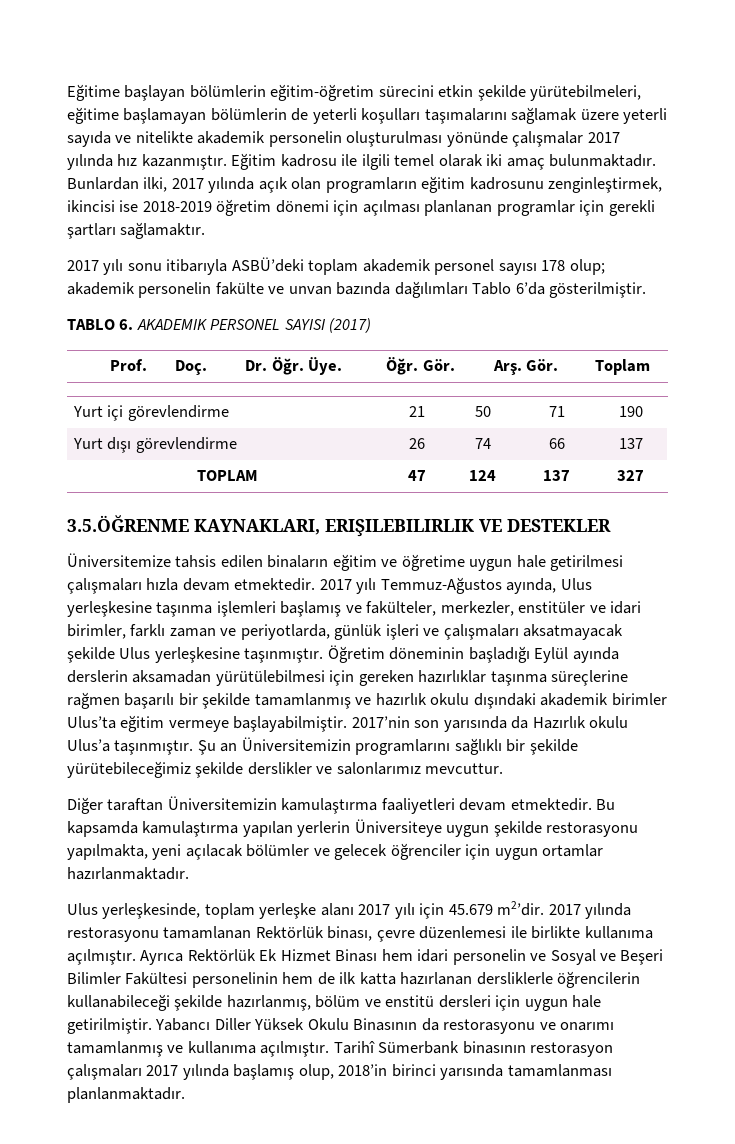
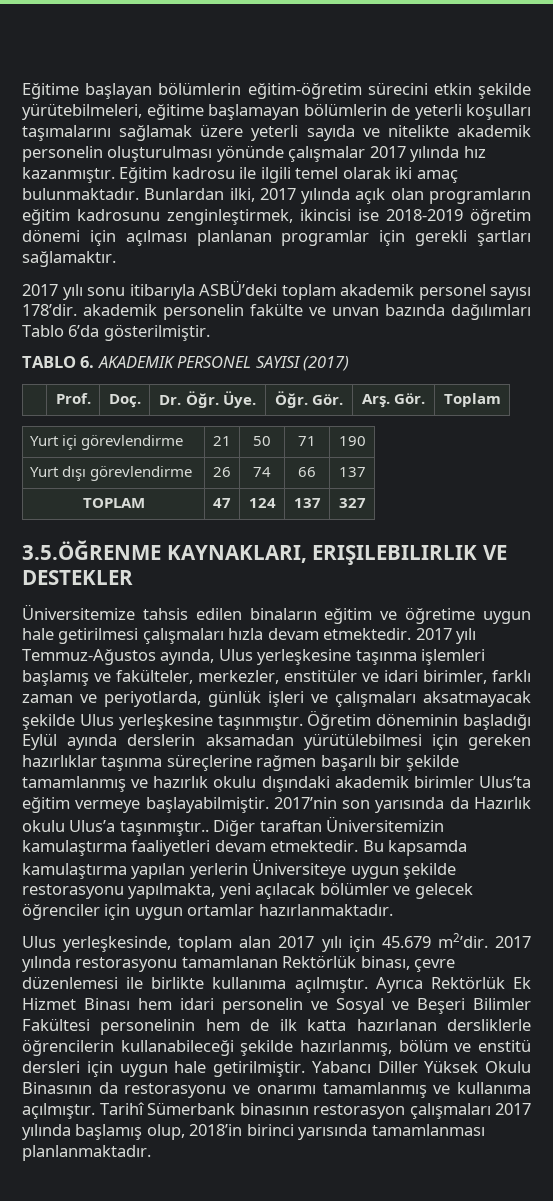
[541,259,605,275] 178 olup; -> [22,304,77,316] 178’dir.
[114,737,578,755] [67,761,504,778] taşınmıştır. Şu an Üniversitemizin programlarını sağlıklı bir şekilde yürütebileceğimiz şekilde derslikler ve salonlarımız mevcuttur. // -> [119,821,209,836] taşınmıştır..
[259,903,354,919] yerleşke alanı -> [239,936,272,948] alan

